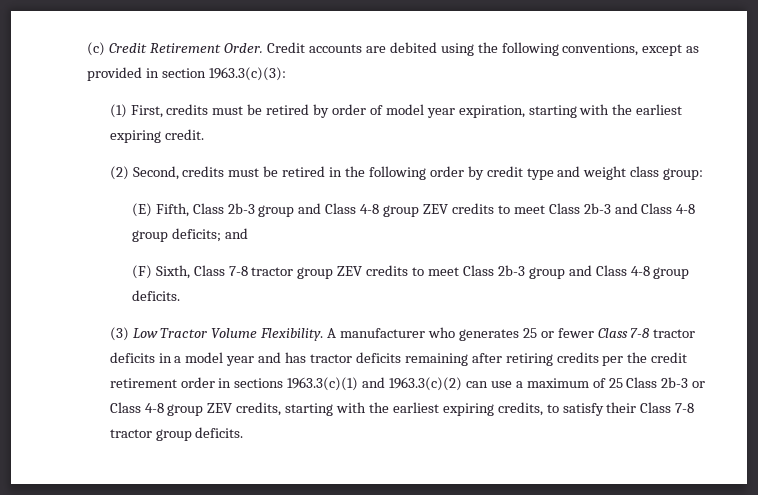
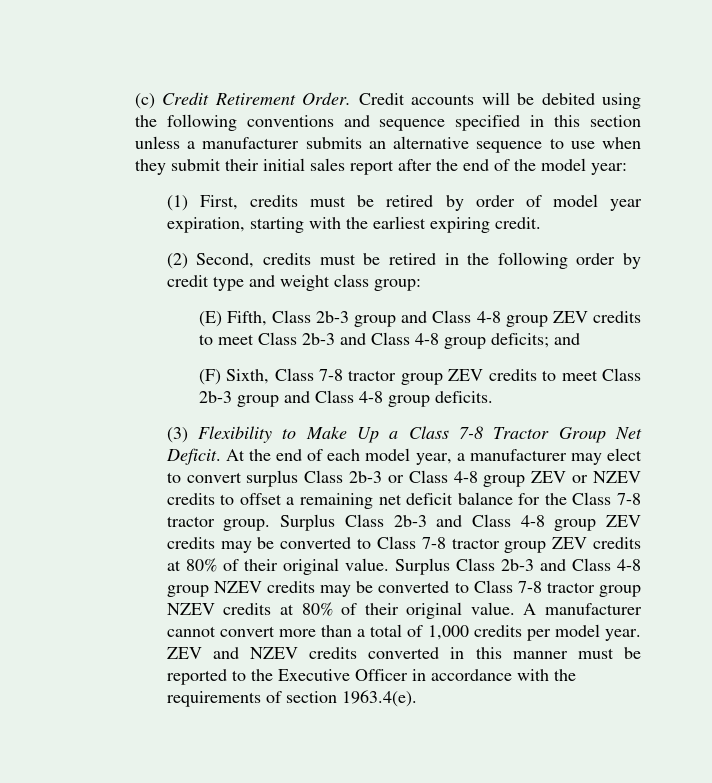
[365,46,386,53] are -> [481,92,535,105] will be
[562,43,700,56] [87,67,287,81] conventions, except as provided in section 1963.3(c)(3): -> [246,115,641,131] [134,136,641,153] [134,158,627,175] conventions and sequence specified in this section unless a manufacturer submits an alternative sequence to use when they submit their initial sales report after the end of the model year:
[132,327,696,341] [109,352,688,366] [109,377,623,391] Low Tractor Volume Flexibility. A manufacturer who generates 25 or fewer Class 7-8 tractor deficits in a model year and has tractor deficits remaining after retiring credits per the credit retirement order in sections 1963.3(c)(1) and 1963.3(c)(2) can use a maximum of 25 -> [198,426,642,443] [165,448,642,465] [166,470,299,487] Flexibility to Make Up a Class 7-8 Tractor Group Net Deficit. At the end of each model year, a manufacturer may elect to convert surplus
[236,402,695,416] [109,427,244,441] credits, starting with the earliest expiring credits, to satisfy their Class 7-8 tractor group deficits. -> [572,471,642,483] [166,492,641,509] [166,514,642,531] [166,536,641,553] [166,558,642,575] [166,580,641,597] [166,602,642,619] [166,624,641,641] [166,647,642,659] [166,669,576,685] [166,690,417,707] or NZEV credits to offset a remaining net deficit balance for the Class 7-8 tractor group. Surplus Class 2b-3 and Class 4-8 group ZEV credits may be converted to Class 7-8 tractor group ZEV credits at 80% of their original value. Surplus Class 2b-3 and Class 4-8 group NZEV credits may be converted to Class 7-8 tractor group NZEV credits at 80% of their original value. A manufacturer cannot convert more than a total of 1,000 credits per model year. ZEV and NZEV credits converted in this manner must be reported to the Executive Officer in accordance with the requirements of section 1963.4(e).

